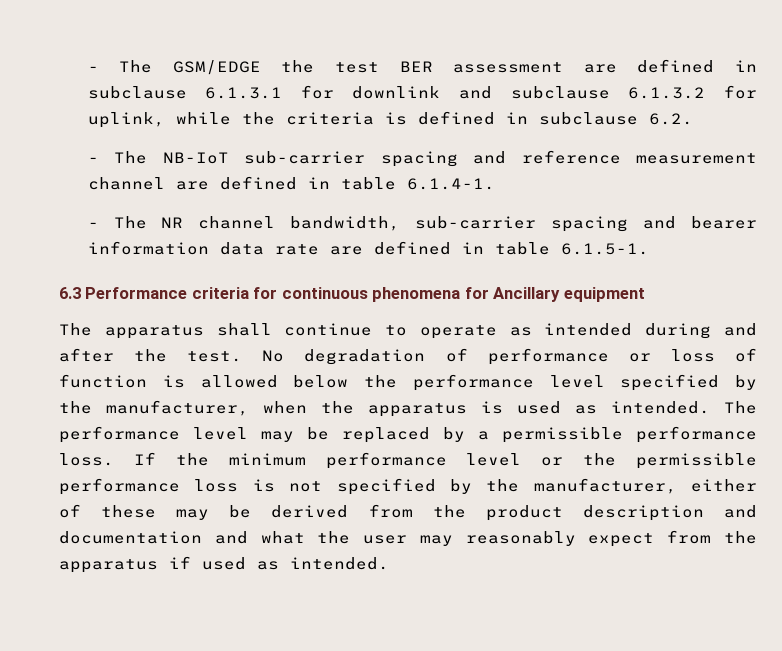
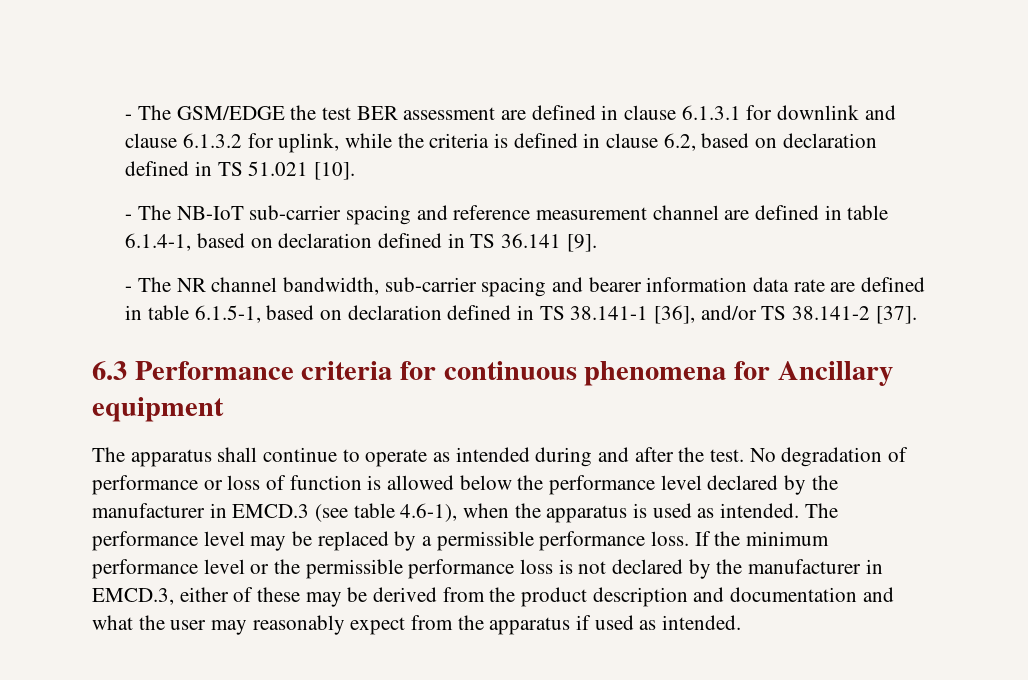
[87,86,187,99] subclause -> [623,105,676,120] clause
[510,86,610,99] subclause -> [125,133,178,148] clause
[538,112,693,125] subclause 6.2. -> [605,133,877,151] [125,161,355,180] clause 6.2, based on declaration defined in TS 51.021 [10].
[406,178,495,190] 6.1.4-1. -> [125,233,597,252] 6.1.4-1, based on declaration defined in TS 36.141 [9].
[560,243,649,255] 6.1.5-1. -> [194,305,917,324] 6.1.5-1, based on declaration defined in TS 38.141-1 [36], and/or TS 38.141-2 [37].
[620,374,757,391] [59,400,249,416] specified by the manufacturer, -> [707,475,838,495] [92,503,458,522] declared by the manufacturer in EMCD.3 (see table 4.6-1),
[336,478,677,495] specified by the manufacturer, -> [612,559,883,579] [92,588,174,605] declared by the manufacturer in EMCD.3,

